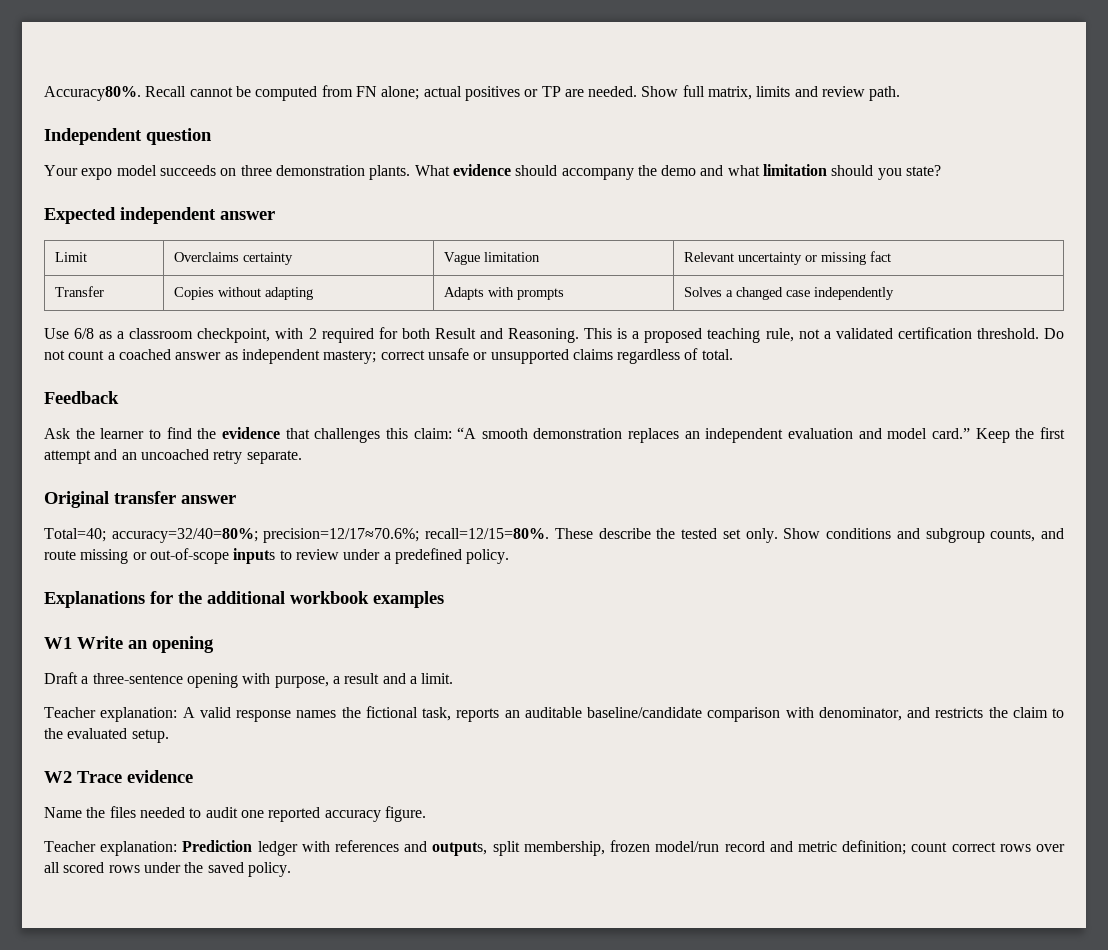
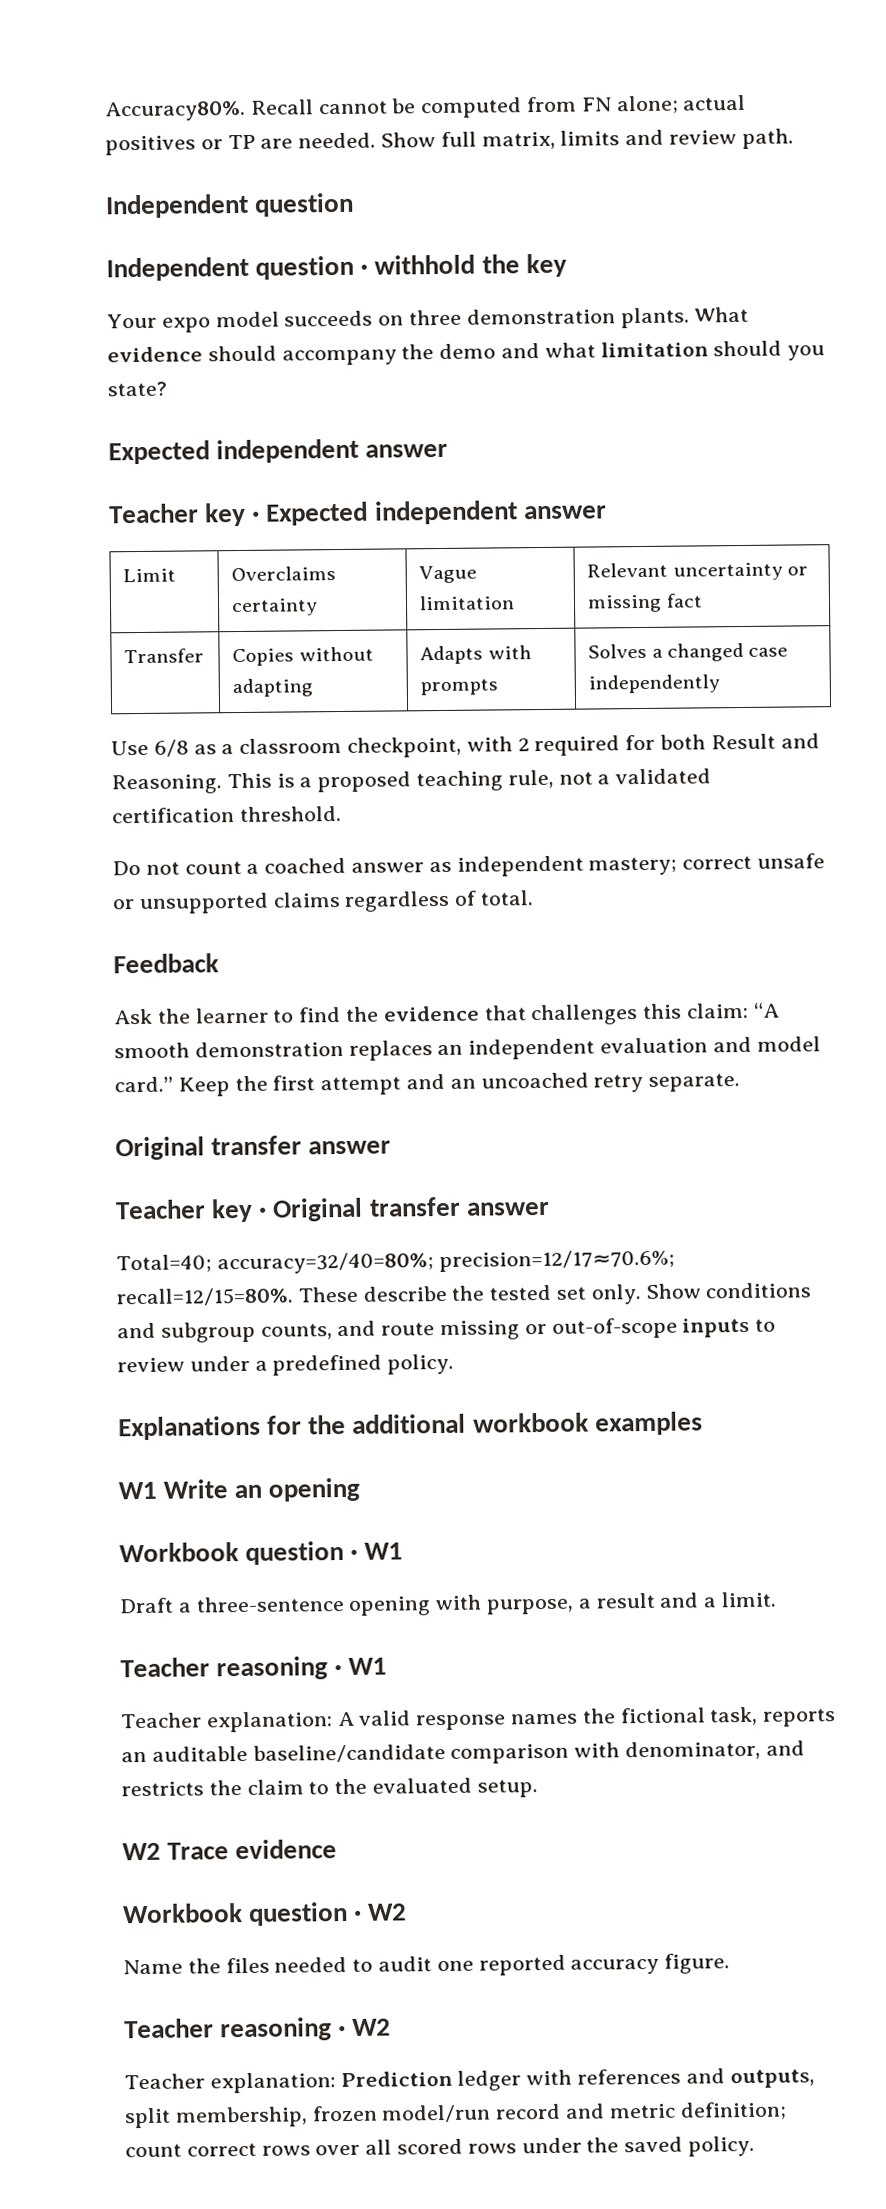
(212, 136) none -> [106,253,567,282] // Independent question · withhold the key
(275, 215) none -> [109,500,607,527] // Teacher key · Expected independent answer
(1039, 333) none -> (342, 814) //
(236, 499) none -> [115,1196,550,1223] // Teacher key · Original transfer answer
(214, 644) none -> [119,1541,404,1565] // Workbook question · W1
(454, 678) none -> [120,1656,388,1681] // Teacher reasoning · W1
(193, 776) none -> [122,1901,408,1926] // Workbook question · W2
(426, 814) none -> [124,2017,392,2042] // Teacher reasoning · W2

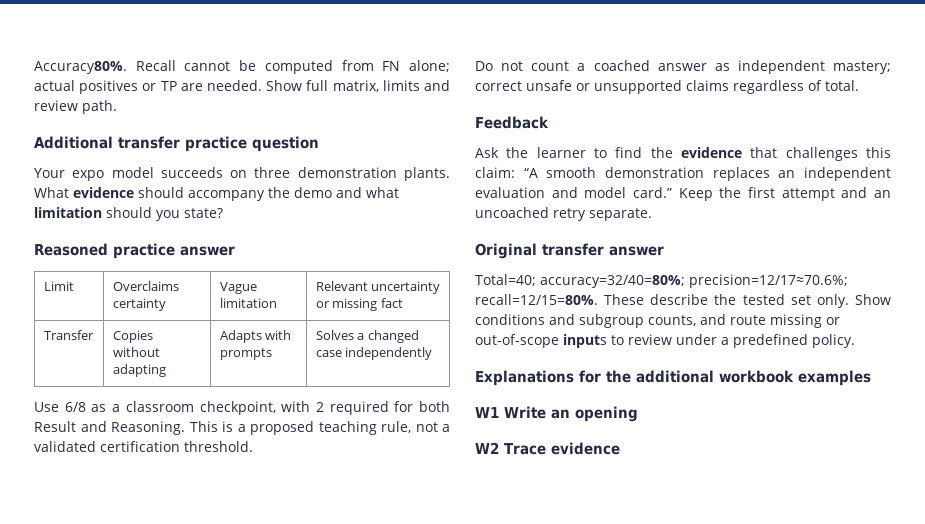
[105,192,355,219] [106,253,567,282] Independent question // Independent question · withhold the key -> [34,136,319,152] Additional transfer practice question
[108,438,449,465] [109,500,518,527] Expected independent answer // Teacher key · Expected independent -> [34,243,175,259] Reasoned practice
[115,1196,550,1223] // Teacher key · Original transfer answer -> (664, 251) none
[119,1541,404,1565] [119,1591,778,1616] [120,1656,388,1681] [121,1706,837,1733] [121,1740,805,1764] [121,1777,538,1798] [122,1839,338,1861] [122,1901,408,1926] [123,1953,731,1976] [124,2017,392,2042] [124,2068,815,2094] [124,2101,787,2129] [125,2135,756,2158] Workbook question · W1 // Draft a three-sentence opening with purpose, a result and a limit. // Teacher reasoning · W1 // Teacher explanation: A valid response names the fictional task, reports an auditable baseline/candidate comparison with denominator, and restricts the claim to the evaluated setup. // W2 Trace evidence // Workbook question · W2 // Name the files needed to audit one reported accuracy figure. // Teacher reasoning · W2 // Teacher explanation: Prediction ledger with references and outputs, split membership, frozen model/run record and metric definition; count correct rows over all scored rows under the saved policy. -> [475,442,620,455] W2 Trace evidence

